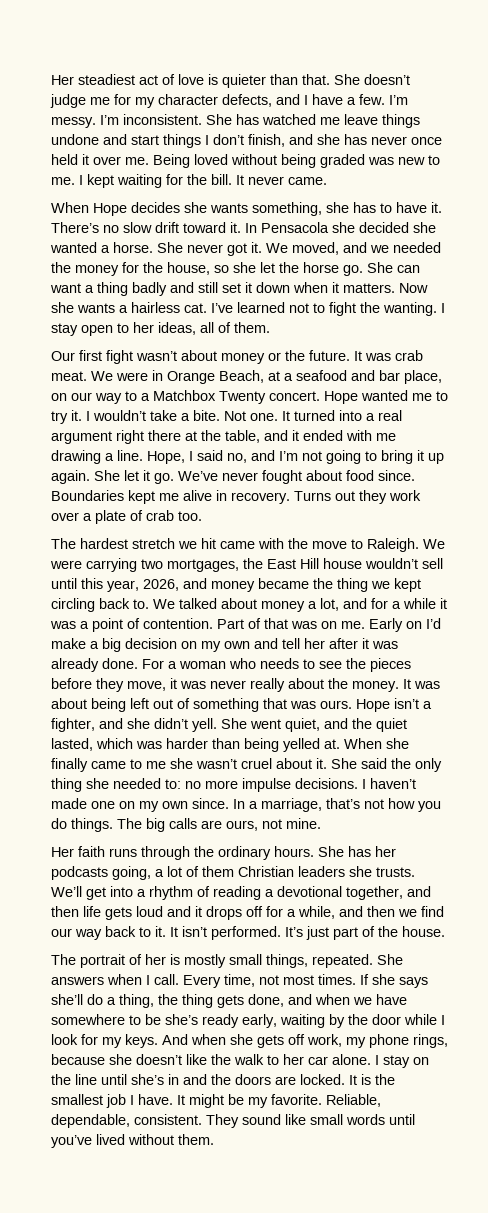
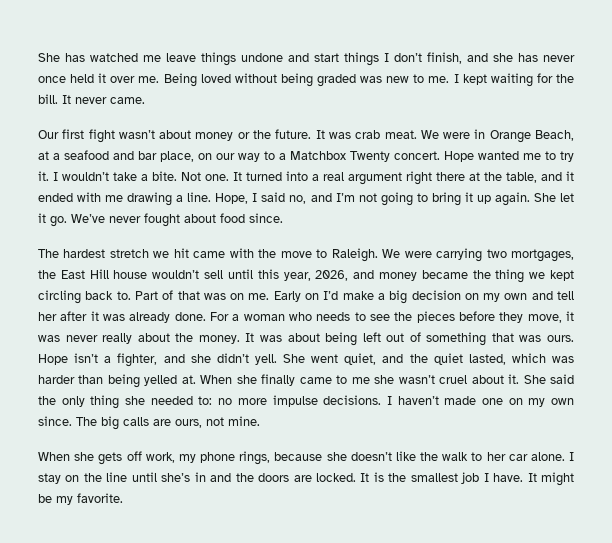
[51,74,410,88] [50,94,408,108] [51,114,202,128] Her steadiest act of love is quieter than that. She doesn’t judge me for my character defects, and I have a few. I’m messy. I’m inconsistent. -> (38, 57) none
[51,202,442,216] [51,222,436,233] [50,242,441,256] [51,262,420,276] [50,282,428,296] [51,302,445,316] [51,322,270,336] // When Hope decides she wants something, she has to have it. There’s no slow drift toward it. In Pensacola she decided she wanted a horse. She never got it. We moved, and we needed the money for the house, so she let the horse go. She can want a thing badly and still set it down when it matters. Now she wants a hairless cat. I’ve learned not to fight the wanting. I stay open to her ideas, all of them. -> (145, 100) none
[51,490,421,504] [51,510,202,524] Boundaries kept me alive in recovery. Turns out they work over a plate of crab too. -> (283, 218) none
[153,598,447,612] [50,618,213,632] We talked about money a lot, and for a while it was a point of contention. -> (131, 295) none
[233,798,441,812] [51,818,113,832] In a marriage, that’s not how you do things. -> (72, 421) none
[51,846,396,860] [51,866,415,880] [51,886,431,900] [51,906,444,920] [51,926,445,940] [51,954,403,968] [51,974,428,988] [51,994,407,1008] [51,1014,445,1028] [51,1034,226,1048] Her faith runs through the ordinary hours. She has her podcasts going, a lot of them Christian leaders she trusts. We’ll get into a rhythm of reading a devotional together, and then life gets loud and it drops off for a while, and then we find our way back to it. It isn’t performed. It’s just part of the house. // The portrait of her is mostly small things, repeated. She answers when I call. Every time, not most times. If she says she’ll do a thing, the thing gets done, and when we have somewhere to be she’s ready early, waiting by the door while I look for my keys. And when -> [38,452,70,461] When
[326,1094,381,1107] [51,1114,415,1128] [51,1134,214,1148] Reliable, dependable, consistent. They sound like small words until you’ve lived without them. -> (123, 498) none

